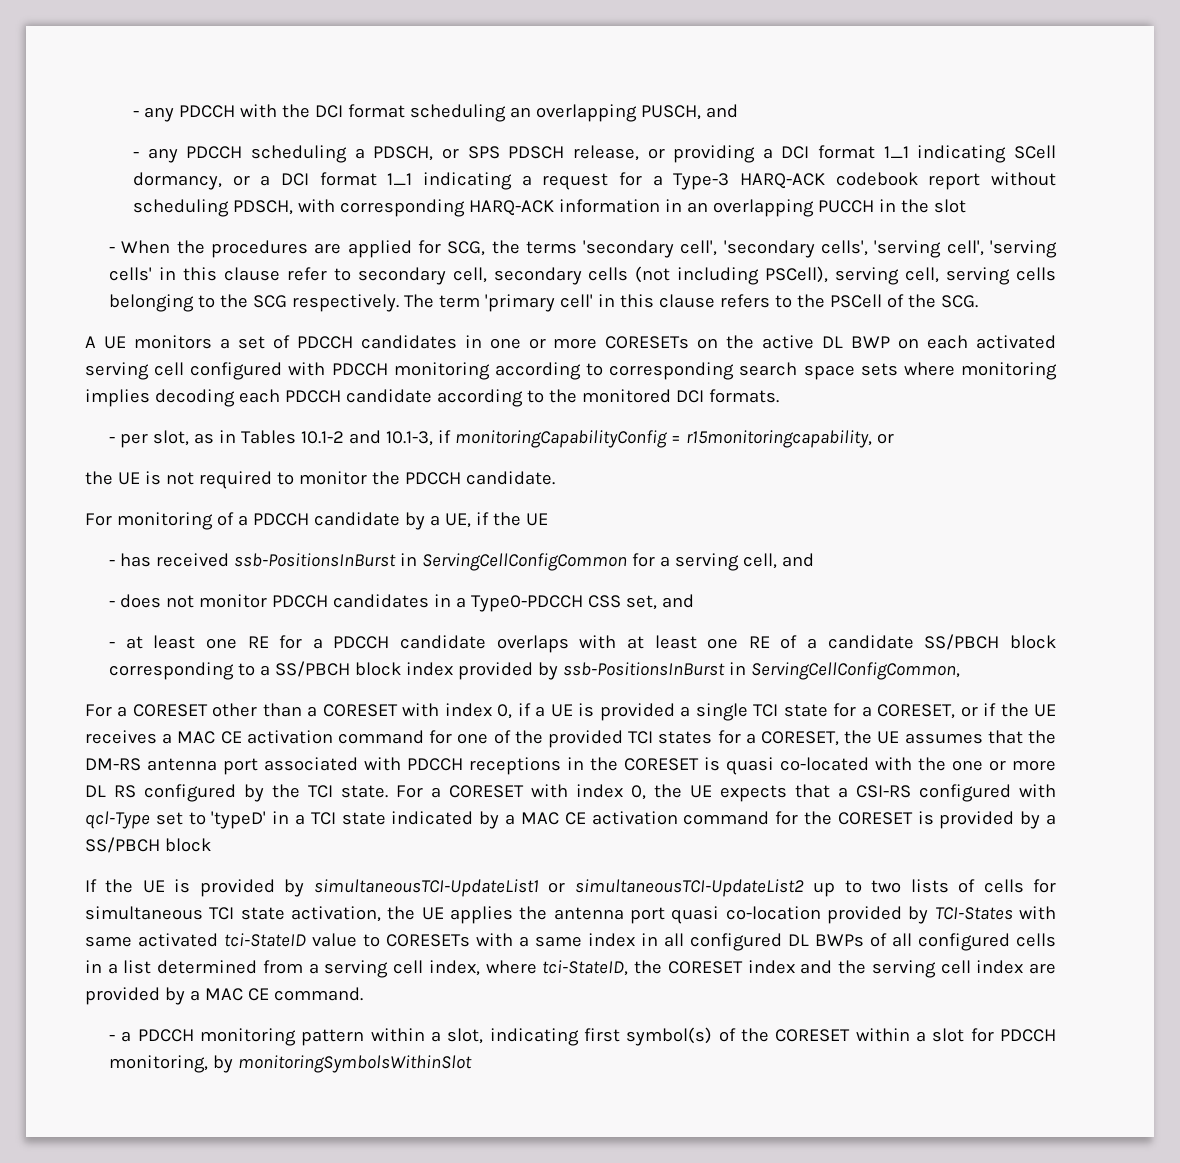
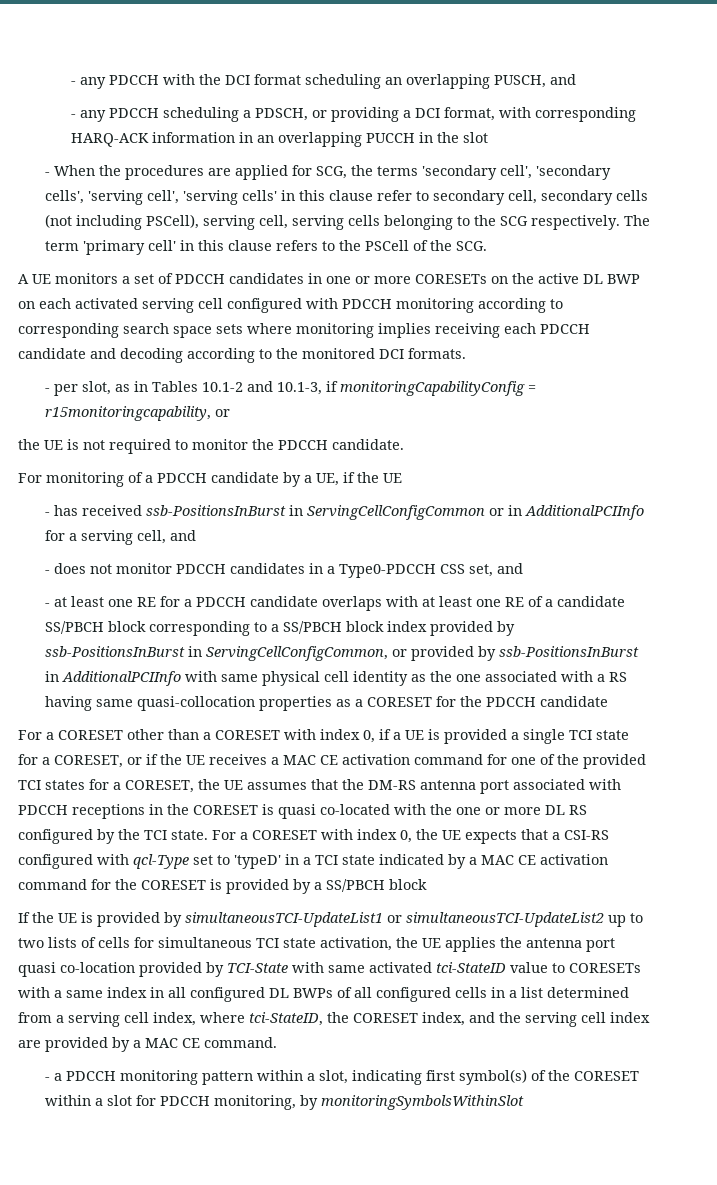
[467,145,1056,163] [133,172,1056,190] [133,199,294,217] SPS PDSCH release, or providing a DCI format 1_1 indicating SCell dormancy, or a DCI format 1_1 indicating a request for a Type-3 HARQ-ACK codebook report without scheduling PDSCH, -> [331,107,496,122] providing a DCI format,
[154,389,235,407] decoding -> [435,323,500,338] receiving
(432, 396) none -> [90,348,183,363] and decoding
(628, 562) none -> [488,505,644,520] or in AdditionalPCIInfo
(960, 671) none -> [391,646,639,661] [44,671,627,686] [44,696,608,711] or provided by ssb-PositionsInBurst in AdditionalPCIInfo with same physical cell identity as the one associated with a RS having same quasi-collocation properties as a CORESET for the PDCCH candidate
[934,907,1013,920] TCI-States -> [227,963,288,973] TCI-State
[747,960,795,974] index -> [422,1012,465,1026] index,

